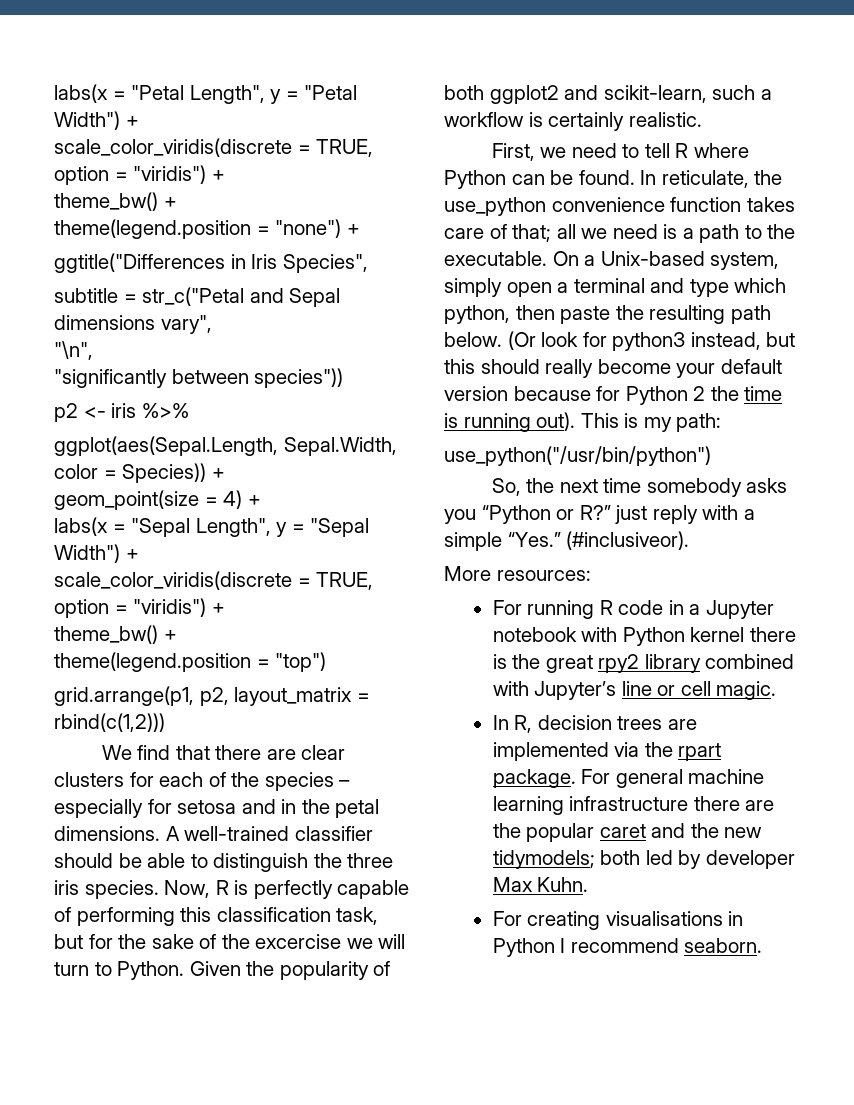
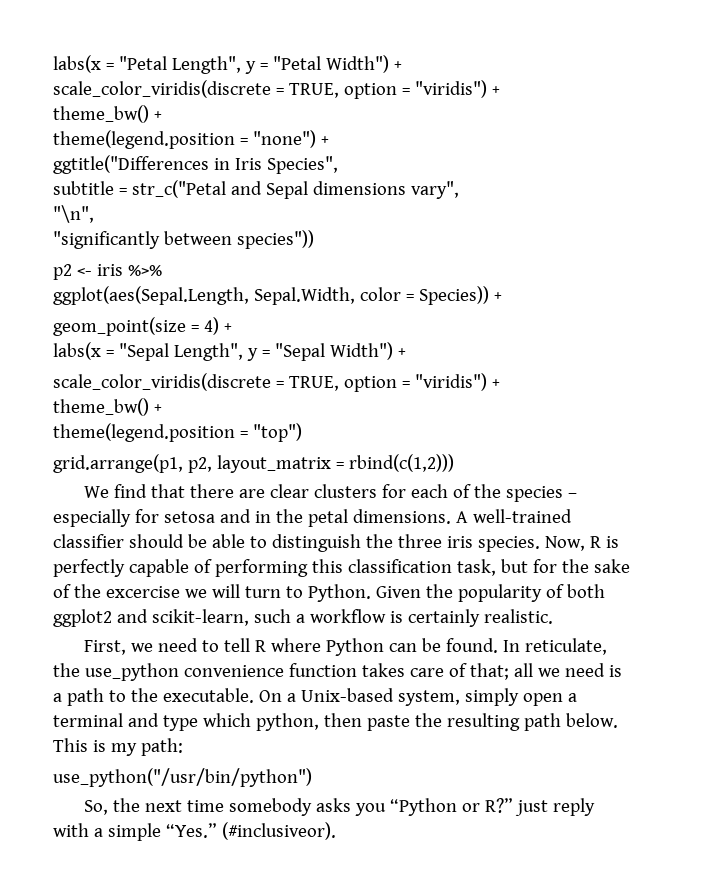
[507,331,796,351] [444,359,782,378] [444,386,783,405] [444,412,576,432] (Or look for python3 instead, but this should really become your default version because for Python 2 the time is running out). -> (618, 720) none
[444,566,591,581] [492,600,774,619] [492,627,796,646] [492,654,795,673] [492,681,777,700] [492,715,697,733] [492,742,722,761] [492,769,765,788] [492,796,775,815] [492,823,763,842] [492,850,795,869] [492,877,589,892] [492,911,744,930] [492,938,763,957] // More resources: // For running R code in a Jupyter notebook with Python kernel there is the great rpy2 library combined with Jupyter’s line or cell magic. // In R, decision trees are implemented via the rpart package. For general machine learning infrastructure there are the popular caret and the new tidymodels; both led by developer Max Kuhn. // For creating visualisations in Python I recommend seaborn. -> (336, 831) none

